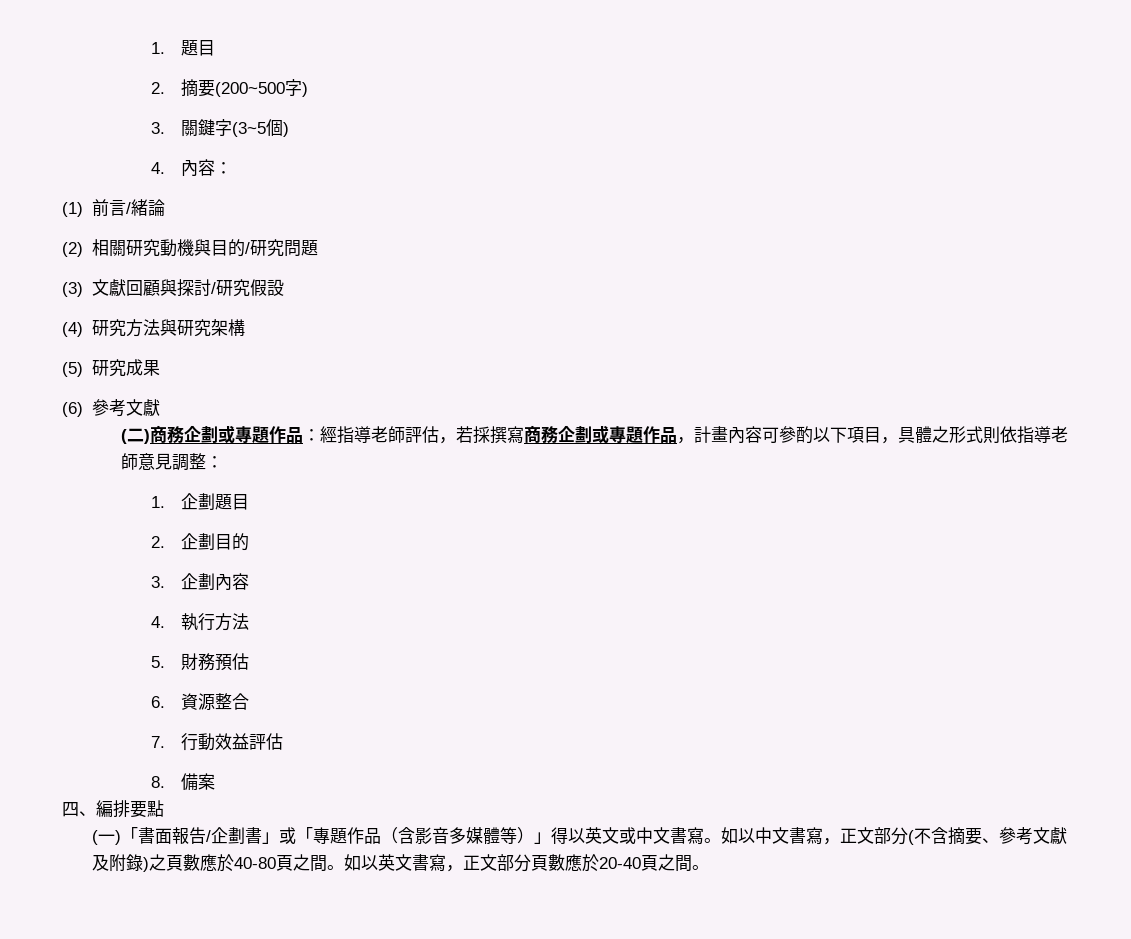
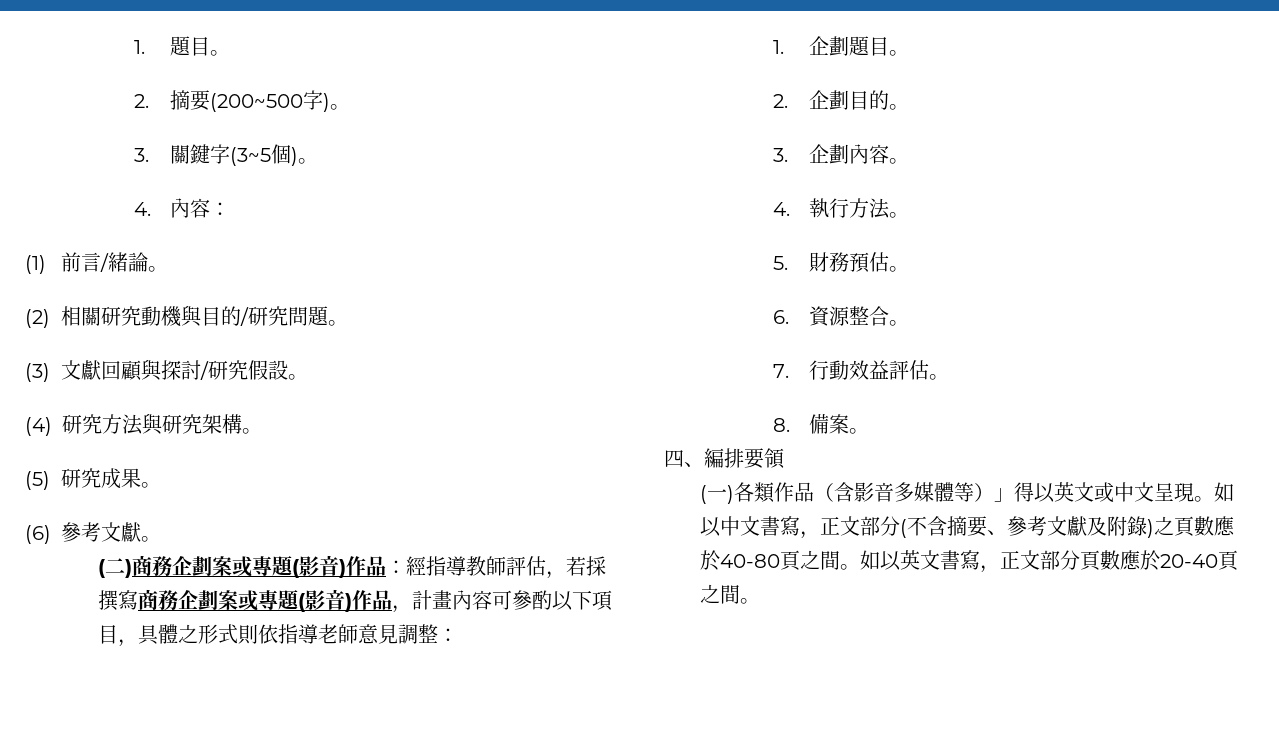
(215, 48) none -> [210,50,231,56] 。
(308, 89) none -> [330,104,351,110] 。
(289, 129) none -> [298,158,319,164] 。
(165, 207) none -> [148,266,169,272] 。
(318, 248) none -> [328,320,349,326] 。
(284, 287) none -> [288,374,309,380] 。
(245, 327) none -> [242,428,262,434] 。
(160, 368) none -> [141,482,162,488] 。
(160, 407) none -> [141,536,162,542] 。
[218,425,270,444] 或專題 -> [211,555,346,578] 案或專題(影音)
[371,426,389,443] 老 -> [465,556,486,576] 教
[592,425,644,444] 或專題 -> [217,589,352,612] 案或專題(影音)
(249, 502) none -> [889,50,910,56] 。
(249, 542) none -> [889,104,910,110] 。
(249, 581) none -> [889,158,910,164] 。
(249, 621) none -> [889,212,910,218] 。
(249, 661) none -> [889,266,910,272] 。
(249, 701) none -> [889,320,910,326] 。
(283, 741) none -> [929,374,950,380] 。
(215, 781) none -> [849,428,870,434] 。
[147,800,164,817] 點 -> [764,448,785,469] 領
[120,827,347,844] 「書面報告/企劃書」或「專題 -> [734,482,776,503] 各類
[669,827,704,845] 書寫 -> [1154,483,1195,502] 呈現

